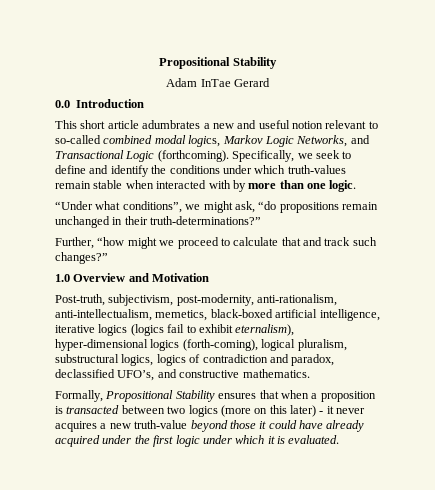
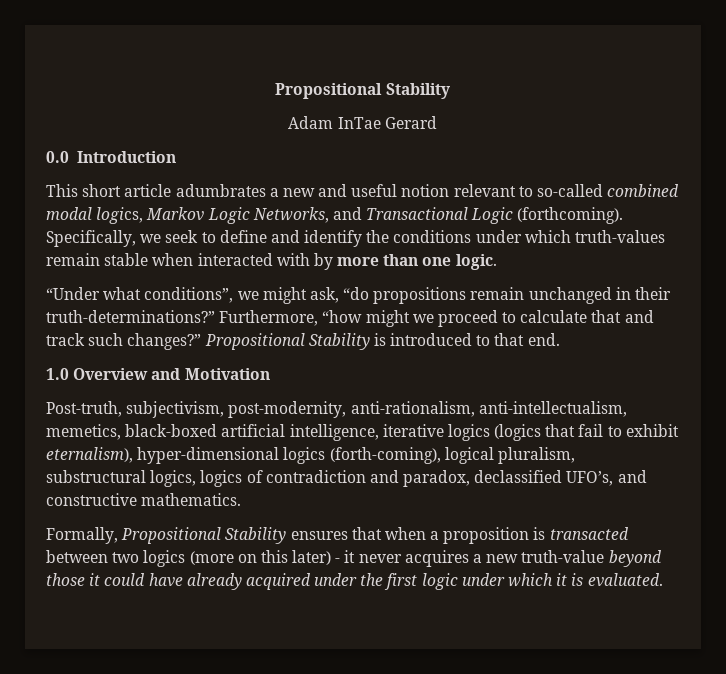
[55,237,94,249] // Further, -> [219,310,319,326] Furthermore,
(108, 258) none -> [204,333,560,350] Propositional Stability is introduced to that end.
(164, 330) none -> [545,424,576,437] that

